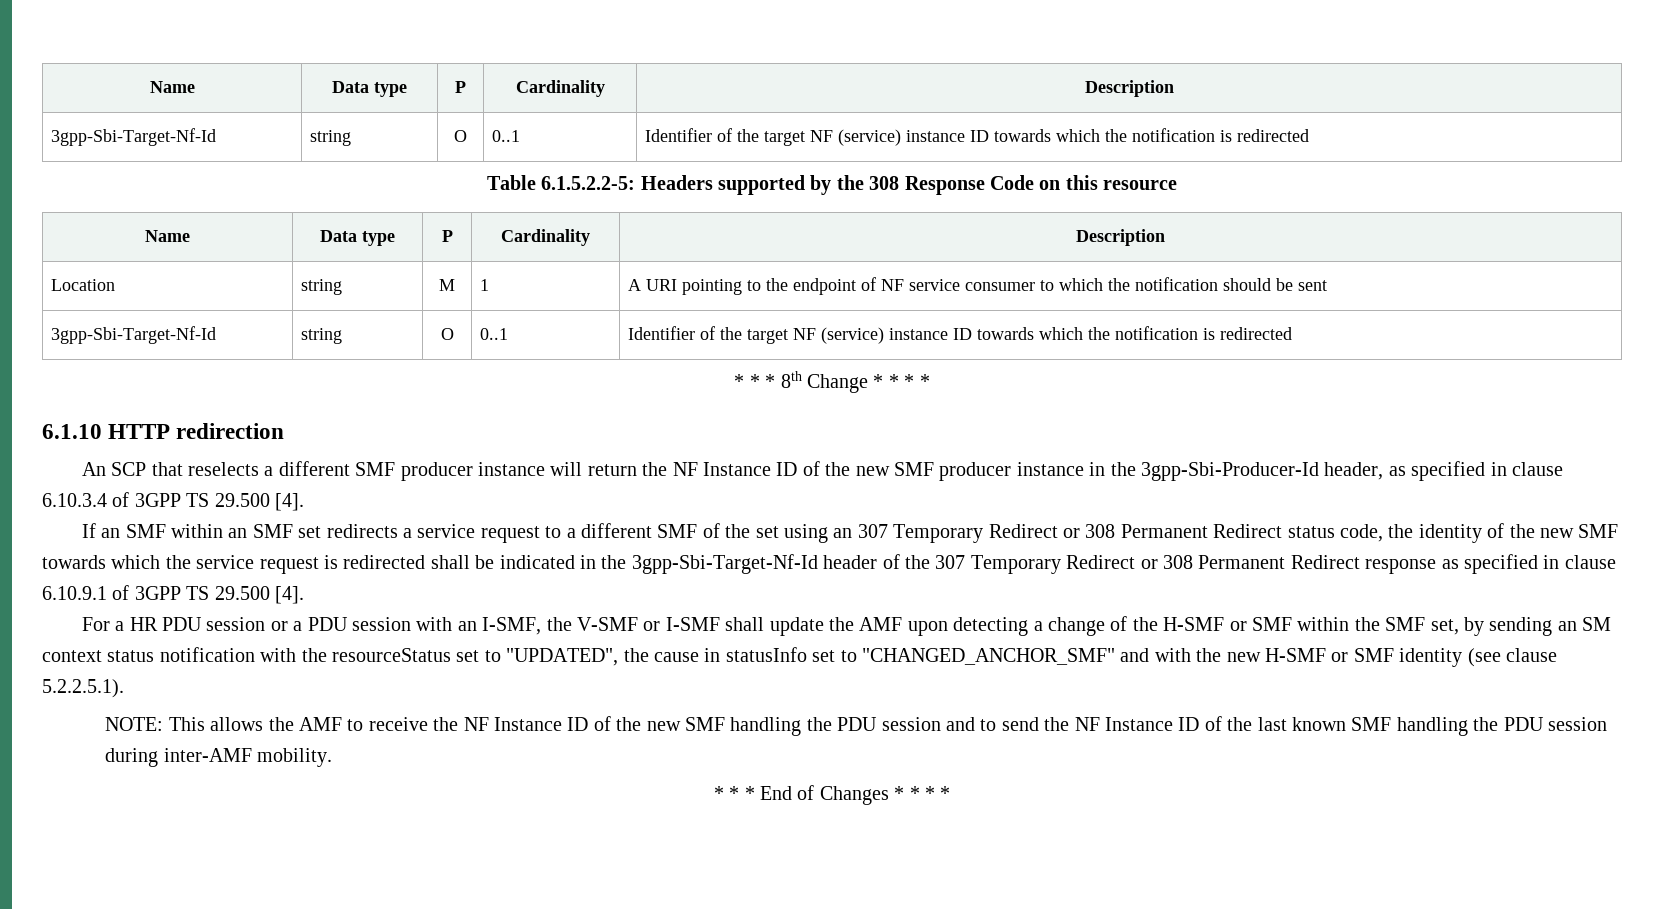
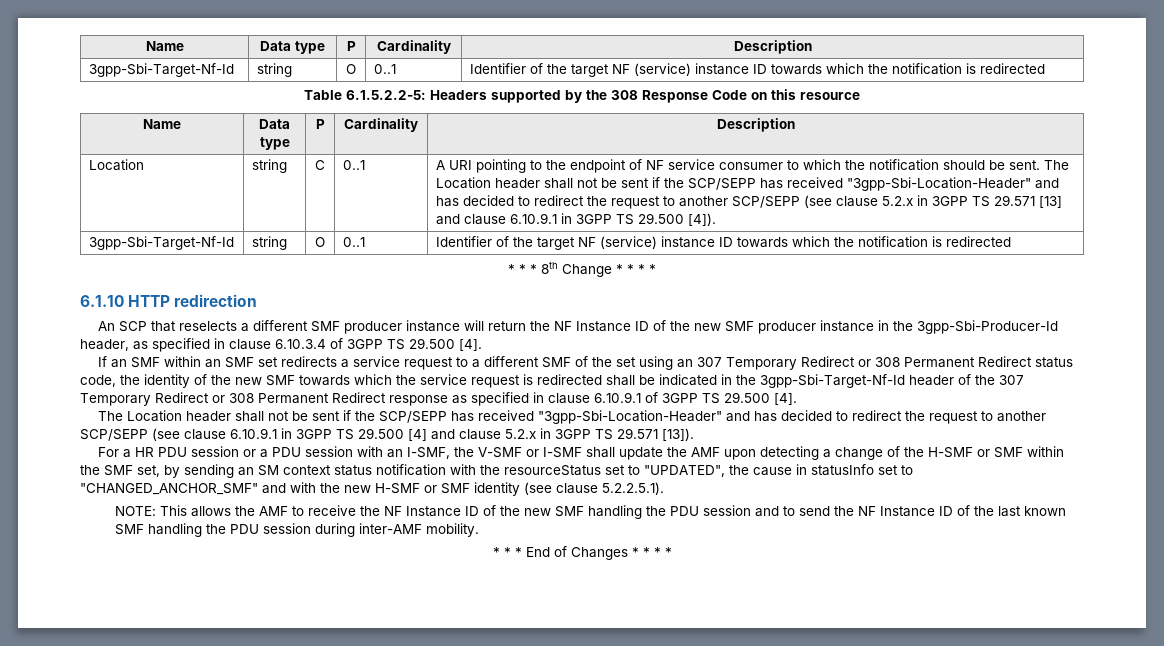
[439,279,455,291] [480,279,490,291] M | 1 -> [315,160,325,170] [342,160,365,170] C | 0..1
[1298,280,1328,291] sent -> [1008,160,1069,170] [435,177,1059,191] [435,195,1062,209] [435,213,716,226] sent. The Location header shall not be sent if the SCP/SEPP has received "3gpp-Sbi-Location-Header" and has decided to redirect the request to another SCP/SEPP (see clause 5.2.x in 3GPP TS 29.571 [13] and clause 6.10.9.1 in 3GPP TS 29.500 [4]).
(304, 595) none -> [97,410,1046,424] [80,428,694,441] // The Location header shall not be sent if the SCP/SEPP has received "3gpp-Sbi-Location-Header" and has decided to redirect the request to another SCP/SEPP (see clause 6.10.9.1 in 3GPP TS 29.500 [4] and clause 5.2.x in 3GPP TS 29.571 [13]).

